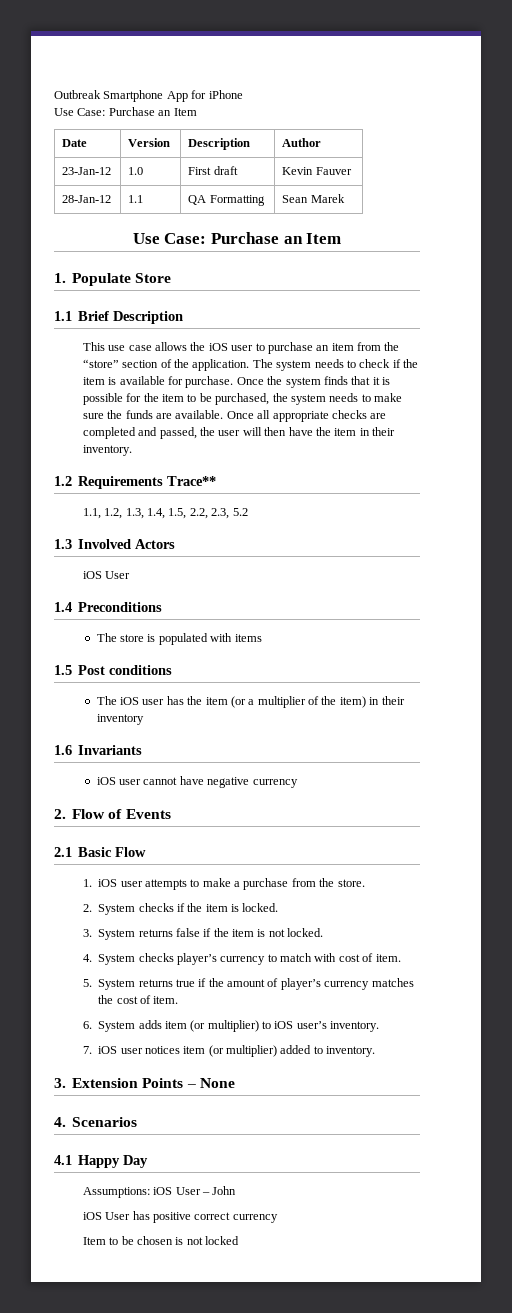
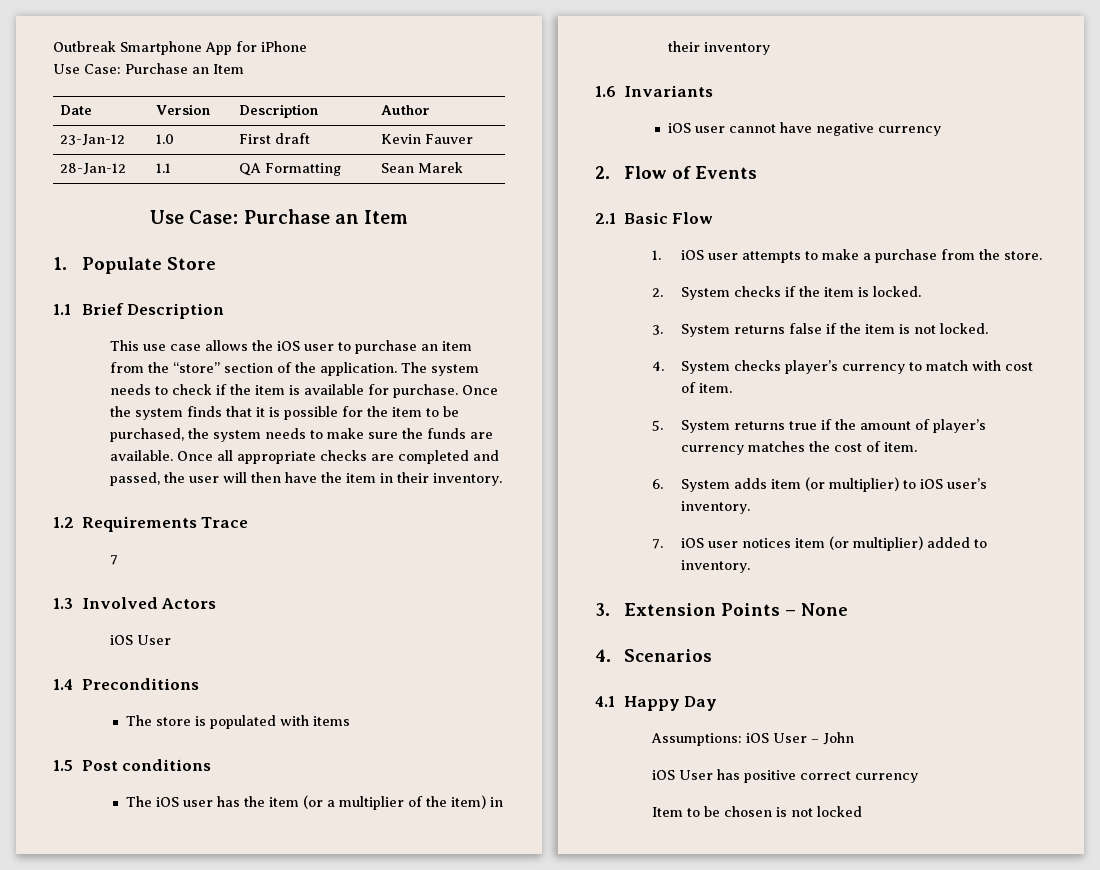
[167,476,217,486] [82,508,248,519] Trace** // 1.1, 1.2, 1.3, 1.4, 1.5, 2.2, 2.3, 5.2 -> [201,517,249,528] [110,555,119,565] Trace // 7

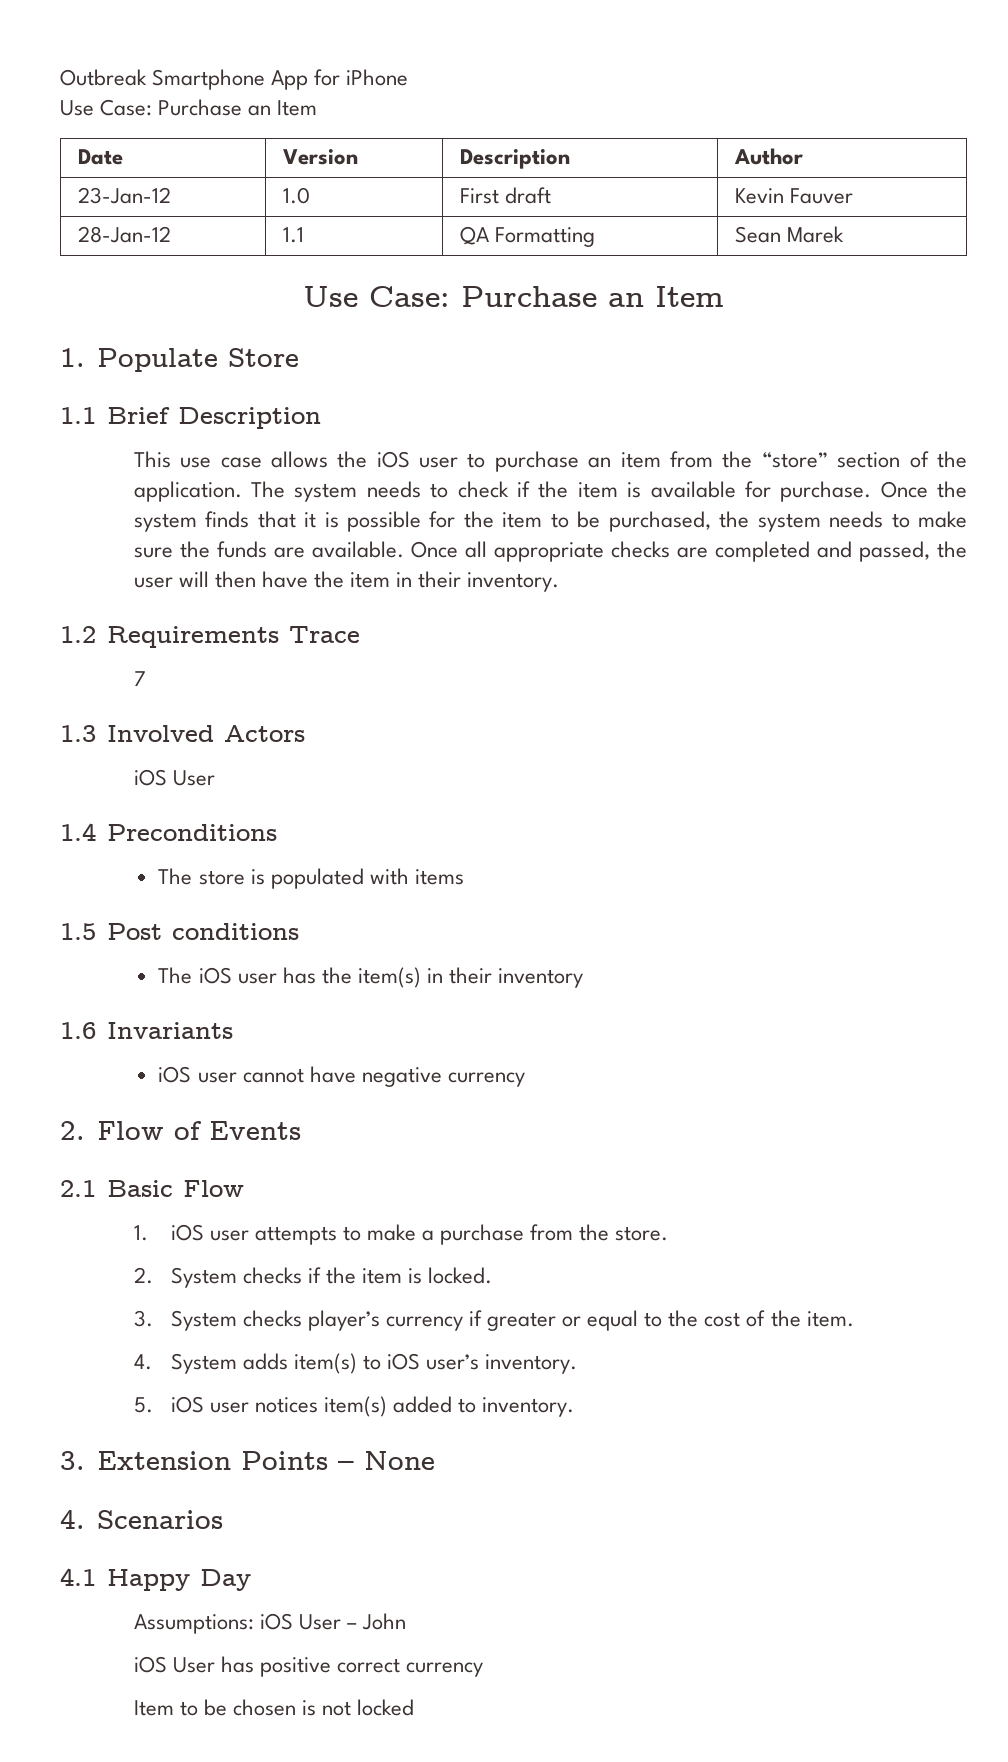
[269,795,487,810] item (or a multiplier of the item) -> [357,967,421,988] item(s)
[733,323,988,334] [652,360,1033,374] [680,382,732,393] [652,419,986,433] [680,441,805,455] returns false if the item is not locked. // 4. System checks player’s currency to match with cost of item. // 5. System returns true if the amount of player’s currency matches -> [242,1310,663,1331] checks player’s currency if greater or equal to
[883,442,917,452] [652,479,664,489] item. // 6. -> [770,1310,854,1327] [133,1354,152,1370] the item. // 4.
[770,477,899,492] item (or multiplier) -> [293,1353,357,1374] item(s)
[652,539,664,549] 7. -> [133,1397,153,1413] 5.
[794,536,923,551] item (or multiplier) -> [323,1396,387,1417] item(s)

